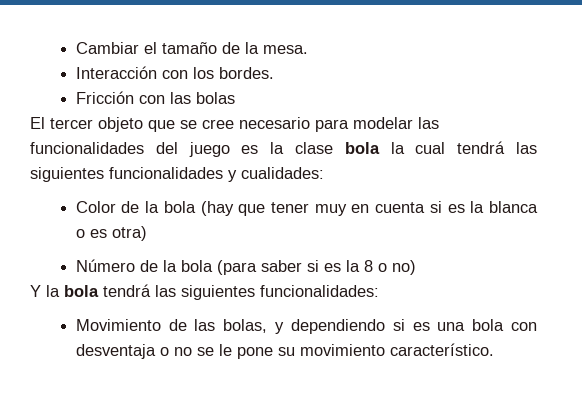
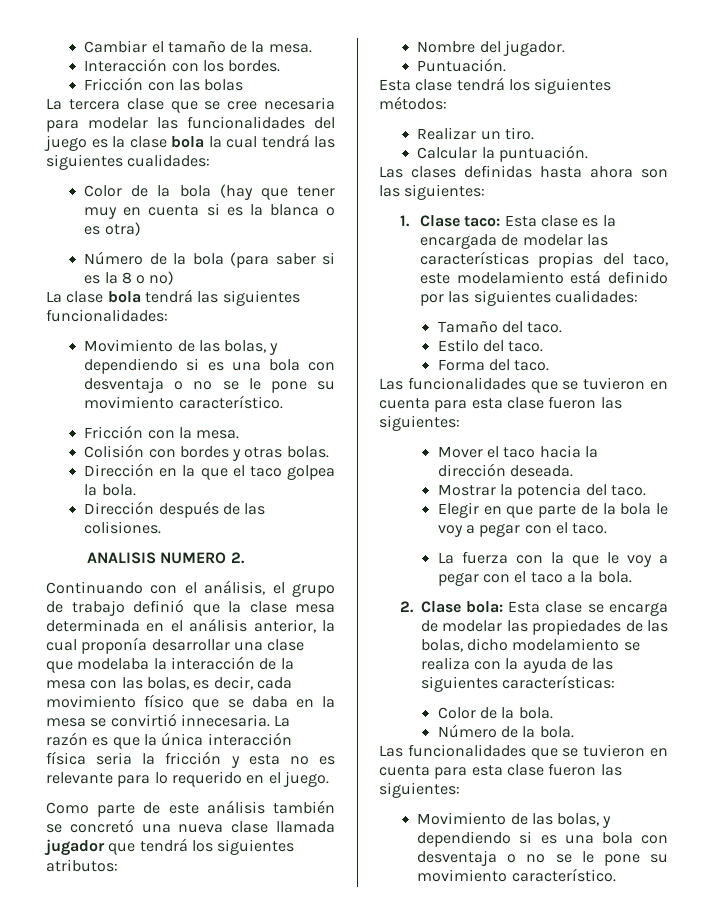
[30,117,143,132] El tercer objeto -> [46,98,164,110] La tercera clase
[239,117,310,129] necesario -> [264,97,335,110] necesaria
[109,167,237,182] funcionalidades y -> (123, 162) none
[30,285,60,297] Y la -> [46,291,104,303] La clase
(494, 349) none -> [84,425,240,439] [84,444,329,461] [84,463,335,480] [84,484,136,496] [84,501,266,518] [84,521,162,534] [87,552,245,564] [46,580,335,597] [46,599,335,616] [46,618,335,633] [46,637,305,654] [46,656,294,673] [46,676,292,690] [46,694,335,711] [46,713,291,727] [46,732,292,749] [46,751,335,768] [46,771,329,787] [46,800,335,817] [46,819,335,833] [44,838,295,856] [46,859,118,872] [417,40,565,56] [417,58,507,72] [379,77,612,94] [379,96,447,110] [417,127,534,140] [417,145,588,162] [379,165,668,178] [379,184,486,200] [399,215,616,227] [420,234,609,249] [420,251,668,268] [420,270,668,284] [420,290,639,306] [437,321,563,333] [437,339,544,352] [437,359,550,371] [379,377,668,393] [379,396,622,412] [379,415,460,431] [437,445,599,458] [437,463,574,477] [437,483,647,499] [437,502,668,518] [437,522,608,537] [437,551,668,567] [437,571,632,586] [399,601,668,616] [420,619,668,635] [420,638,640,652] [420,657,614,673] [420,675,615,692] [437,707,553,719] [437,724,574,738] [379,744,668,760] [379,763,622,779] [379,782,460,798] [417,812,612,828] [417,831,668,847] [417,850,668,866] [417,868,616,882] // Fricción con la mesa. // Colisión con bordes y otras bolas. // Dirección en la que el taco golpea la bola. // Dirección después de las colisiones. // ANALISIS NUMERO 2. // Continuando con el análisis, el grupo de trabajo definió que la clase mesa determinada en el análisis anterior, la cual proponía desarrollar una clase que modelaba la interacción de la mesa con las bolas, es decir, cada movimiento físico que se daba en la mesa se convirtió innecesaria. La razón es que la única interacción física seria la fricción y esta no es relevante para lo requerido en el juego. // Como parte de este análisis también se concretó una nueva clase llamada jugador que tendrá los siguientes atributos: // Nombre del jugador. // Puntuación. // Esta clase tendrá los siguientes métodos: // Realizar un tiro. // Calcular la puntuación. // Las clases definidas hasta ahora son las siguientes: // 1. Clase taco: Esta clase es la encargada de modelar las características propias del taco, este modelamiento está definido por las siguientes cualidades: // Tamaño del taco. // Estilo del taco. // Forma del taco. // Las funcionalidades que se tuvieron en cuenta para esta clase fueron las siguientes: // Mover el taco hacia la dirección deseada. // Mostrar la potencia del taco. // Elegir en que parte de la bola le voy a pegar con el taco. // La fuerza con la que le voy a pegar con el taco a la bola. // 2. Clase bola: Esta clase se encarga de modelar las propiedades de las bolas, dicho modelamiento se realiza con la ayuda de las siguientes características: // Color de la bola. // Número de la bola. // Las funcionalidades que se tuvieron en cuenta para esta clase fueron las siguientes: // Movimiento de las bolas, y dependiendo si es una bola con desventaja o no se le pone su movimiento característico.

